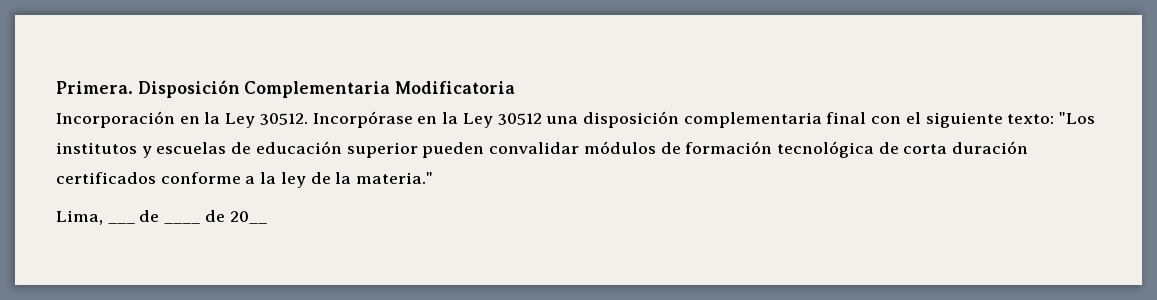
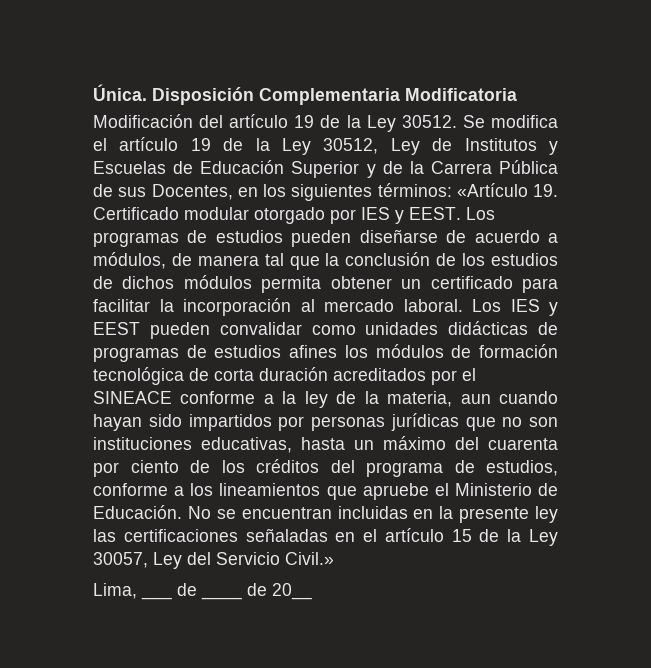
[56,81,133,94] Primera. -> [93,84,147,101] Única.
[56,111,1096,128] [56,141,580,158] Incorporación en la Ley 30512. Incorpórase en la Ley 30512 una disposición complementaria final con el siguiente texto: "Los institutos y escuelas de educación superior pueden convalidar -> [93,114,558,132] [93,137,558,155] [93,160,558,178] [93,183,558,201] [93,207,495,224] [93,229,558,247] [93,252,558,270] [93,275,558,293] [93,298,558,316] [93,321,558,339] [93,345,368,362] Modificación del artículo 19 de la Ley 30512. Se modifica el artículo 19 de la Ley 30512, Ley de Institutos y Escuelas de Educación Superior y de la Carrera Pública de sus Docentes, en los siguientes términos: «Artículo 19. Certificado modular otorgado por IES y EEST. Los programas de estudios pueden diseñarse de acuerdo a módulos, de manera tal que la conclusión de los estudios de dichos módulos permita obtener un certificado para facilitar la incorporación al mercado laboral. Los IES y EEST pueden convalidar como unidades didácticas de programas de estudios afines los
[56,172,156,184] certificados -> [333,368,476,385] [93,391,172,404] acreditados por el SINEACE
[356,172,434,184] materia." -> [387,391,559,407] [93,413,558,431] [93,436,558,453] [93,459,558,477] [93,483,558,500] [93,505,558,523] [93,528,558,546] [93,552,334,569] materia, aun cuando hayan sido impartidos por personas jurídicas que no son instituciones educativas, hasta un máximo del cuarenta por ciento de los créditos del programa de estudios, conforme a los lineamientos que apruebe el Ministerio de Educación. No se encuentran incluidas en la presente ley las certificaciones señaladas en el artículo 15 de la Ley 30057, Ley del Servicio Civil.»

